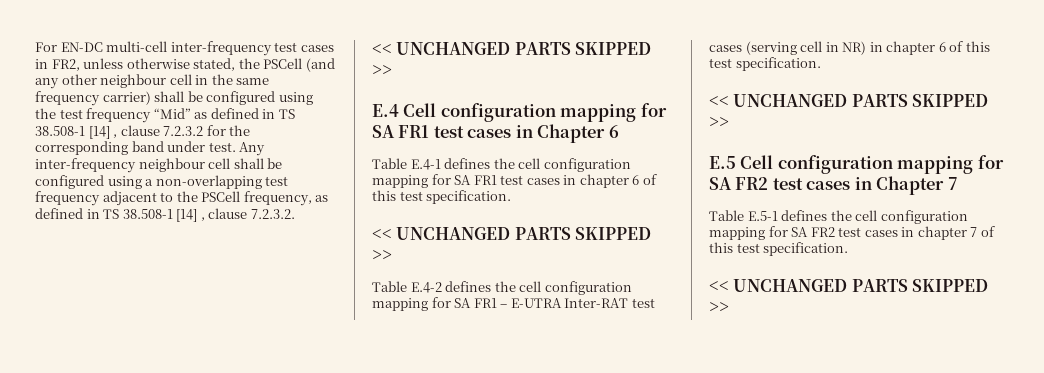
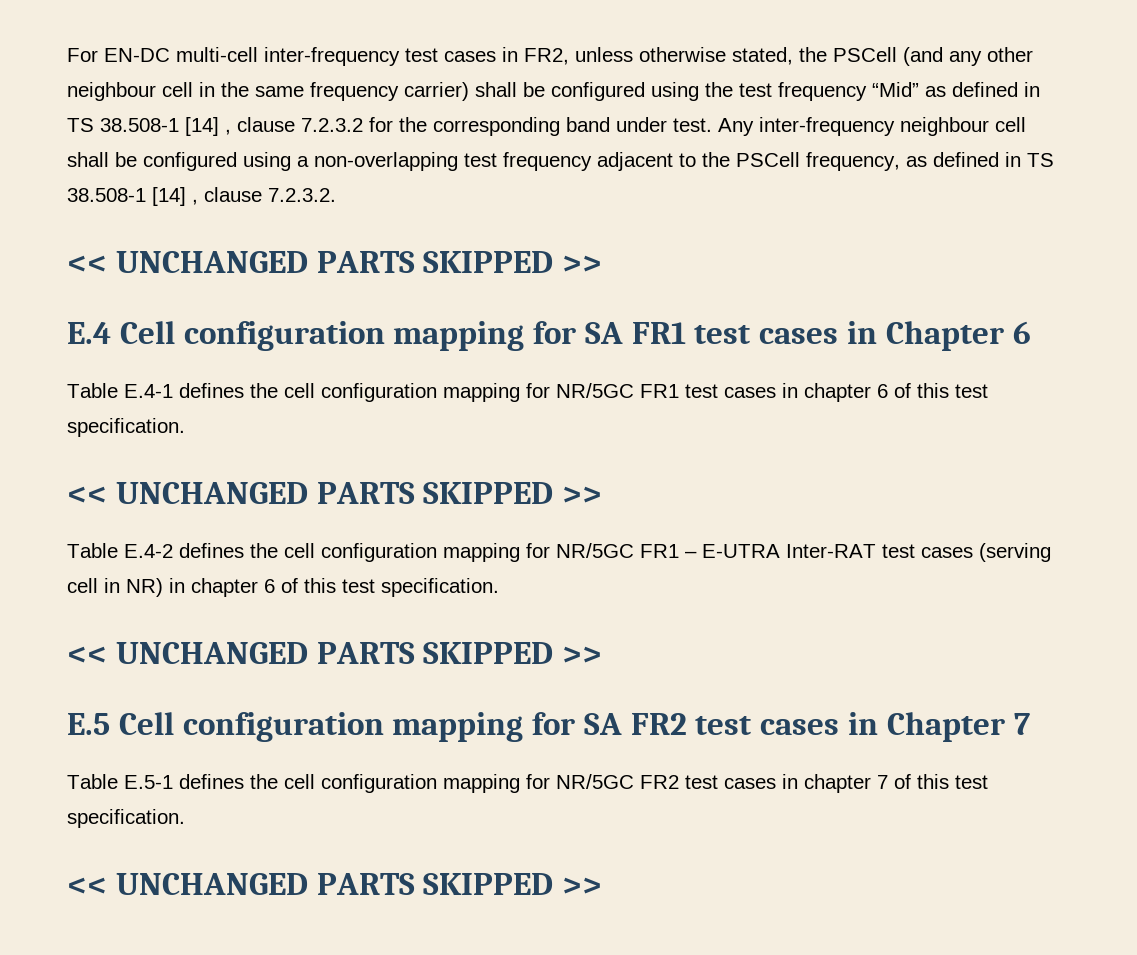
[454,175,472,185] SA -> [556,383,634,398] NR/5GC
[454,298,472,308] SA -> [556,543,634,558] NR/5GC
[791,227,809,237] SA -> [556,774,634,789] NR/5GC

